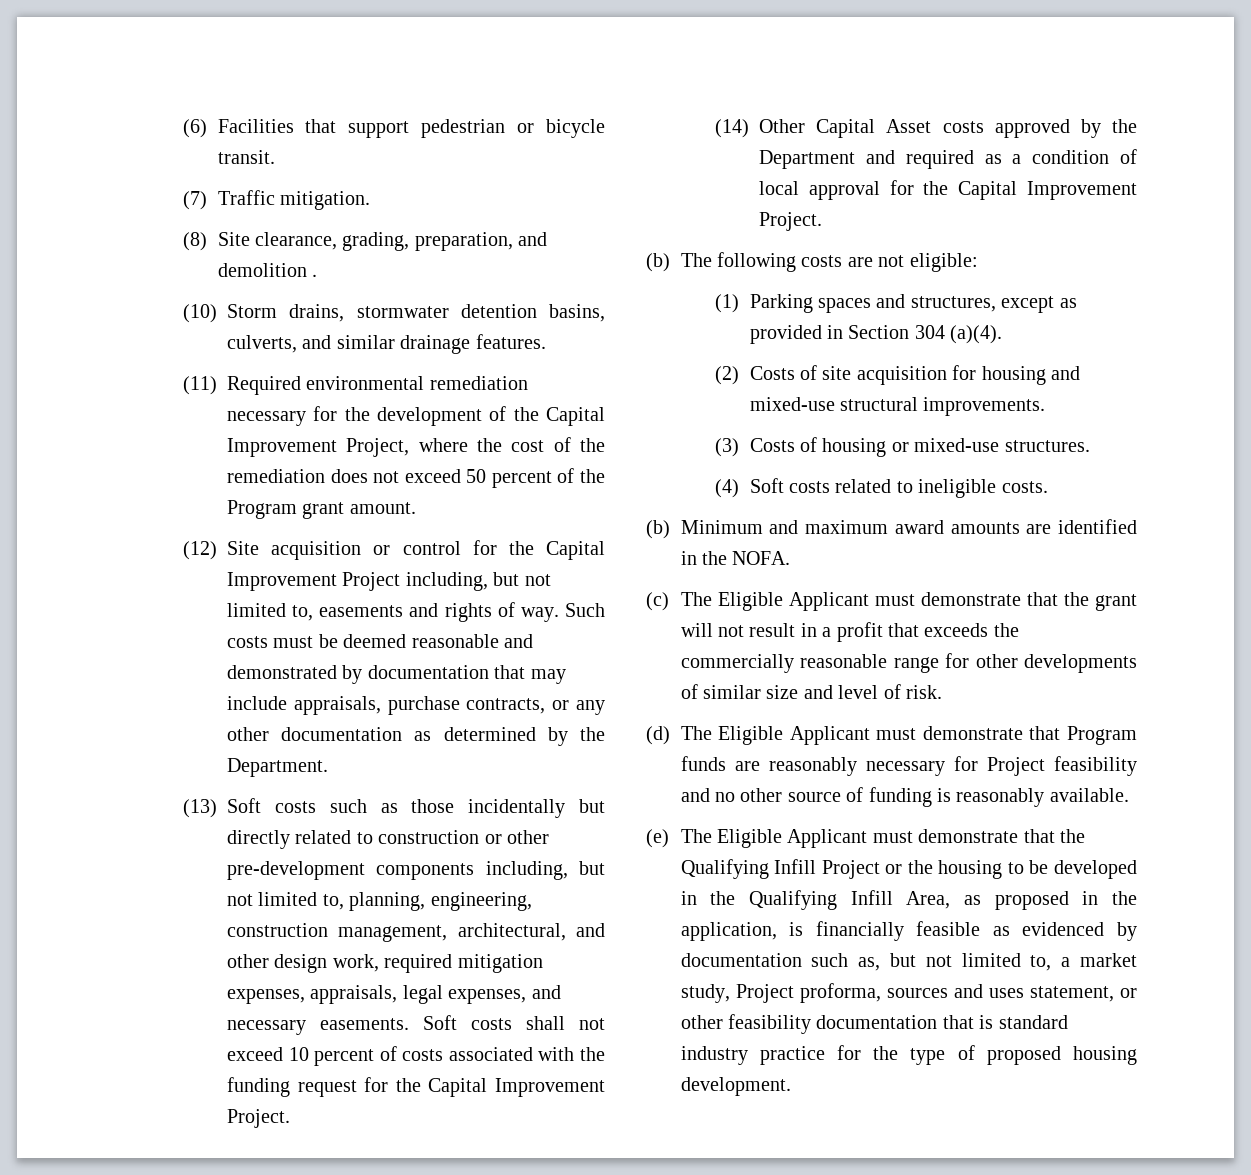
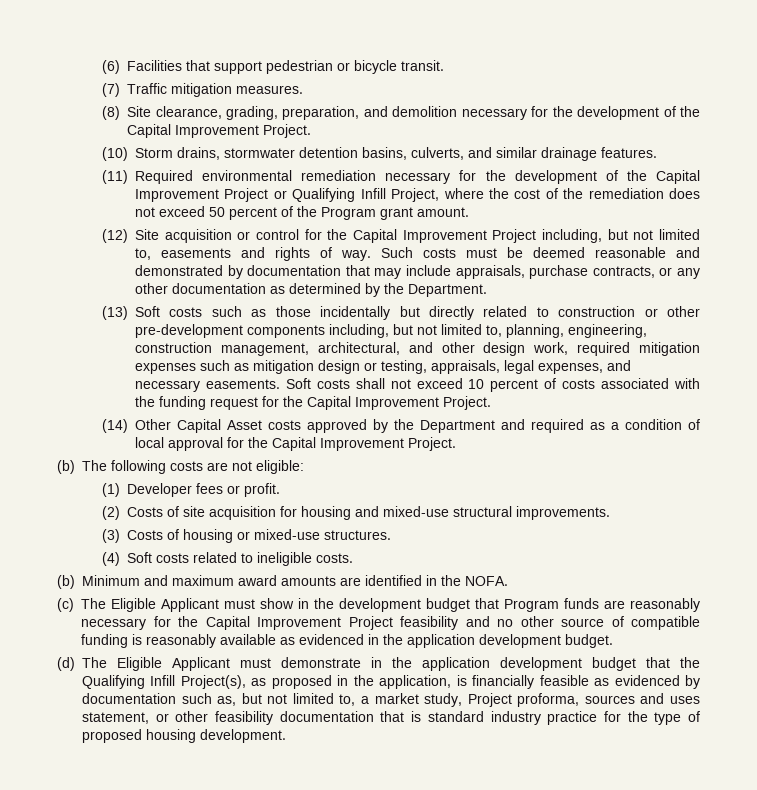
[279,191,370,210] mitigation. -> [171,83,304,97] mitigation measures.
[311,274,317,277] . -> [461,106,701,120] [127,124,312,138] necessary for the development of the Capital Improvement Project.
(338, 447) none -> [224,188,386,202] Project or Qualifying Infill
[227,989,306,1004] expenses, -> [135,360,428,374] expenses such as mitigation design or testing,
[749,294,1077,313] [749,325,1003,344] Parking spaces and structures, except as provided in Section 304 (a)(4). -> [127,483,281,497] Developer fees or profit.
[920,592,1137,611] [680,622,1019,642] [680,653,1137,673] [680,684,942,699] demonstrate that the grant will not result in a profit that exceeds the commercially reasonable range for other developments of similar size and level of risk. -> [260,598,700,612] [81,616,700,630] [81,634,613,648] show in the development budget that Program funds are reasonably necessary for the Capital Improvement Project feasibility and no other source of compatible funding is reasonably available as evidenced in the application development budget.
[1029,726,1137,745] [680,756,1137,776] [680,787,1129,807] [646,829,1085,848] [680,859,1137,879] [680,890,951,910] that Program funds are reasonably necessary for Project feasibility and no other source of funding is reasonably available. // (e) The Eligible Applicant must demonstrate that the Qualifying Infill Project or the housing to be developed in the Qualifying Infill Area, -> [371,657,700,671] [82,675,246,689] in the application development budget that the Qualifying Infill Project(s),

